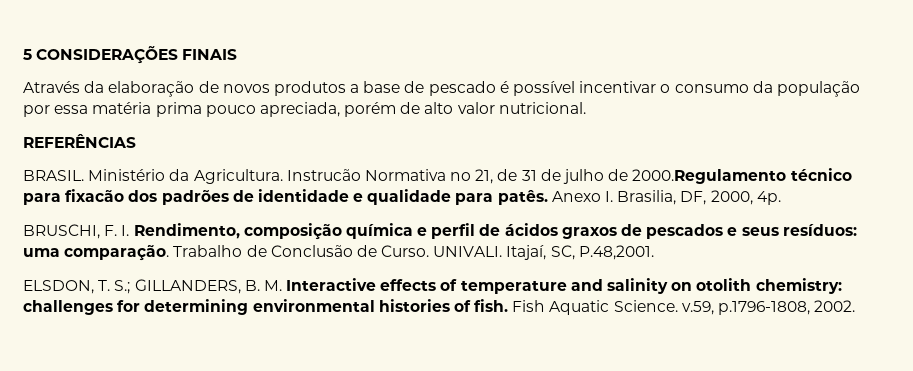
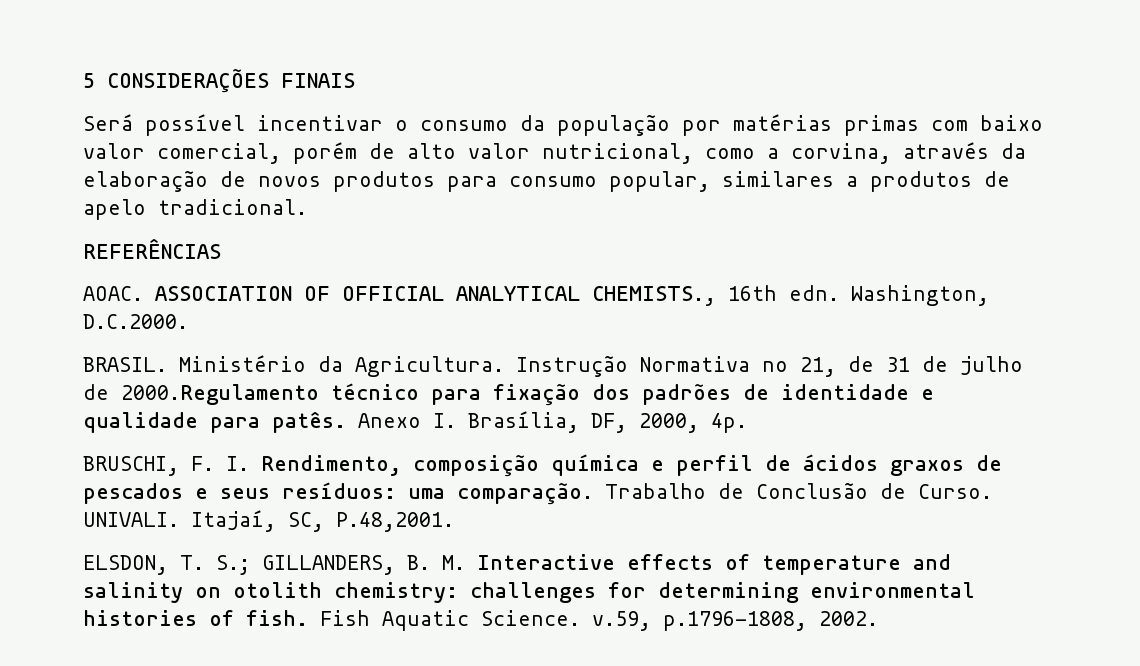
[23,81,509,97] Através da elaboração de novos produtos a base de pescado é -> [83,114,133,131] Será
[54,102,586,117] [23,134,136,148] essa matéria prima pouco apreciada, porém de alto valor nutricional. // REFERÊNCIAS -> [733,114,1043,136] [83,142,1026,164] [83,170,1010,192] [83,199,307,220] [83,239,221,259] [83,285,989,306] [83,314,188,329] matérias primas com baixo valor comercial, porém de alto valor nutricional, como a corvina, através da elaboração de novos produtos para consumo popular, similares a produtos de apelo tradicional. // REFERÊNCIAS // AOAC. ASSOCIATION OF OFFICIAL ANALYTICAL CHEMISTS., 16th edn. Washington, D.C.2000.
[286,169,361,181] Instrucão -> [516,355,628,377] Instrução
[65,189,125,202] fixacão -> [493,384,580,406] fixação
[617,190,677,205] Brasilia, -> [468,411,579,433] Brasília,

